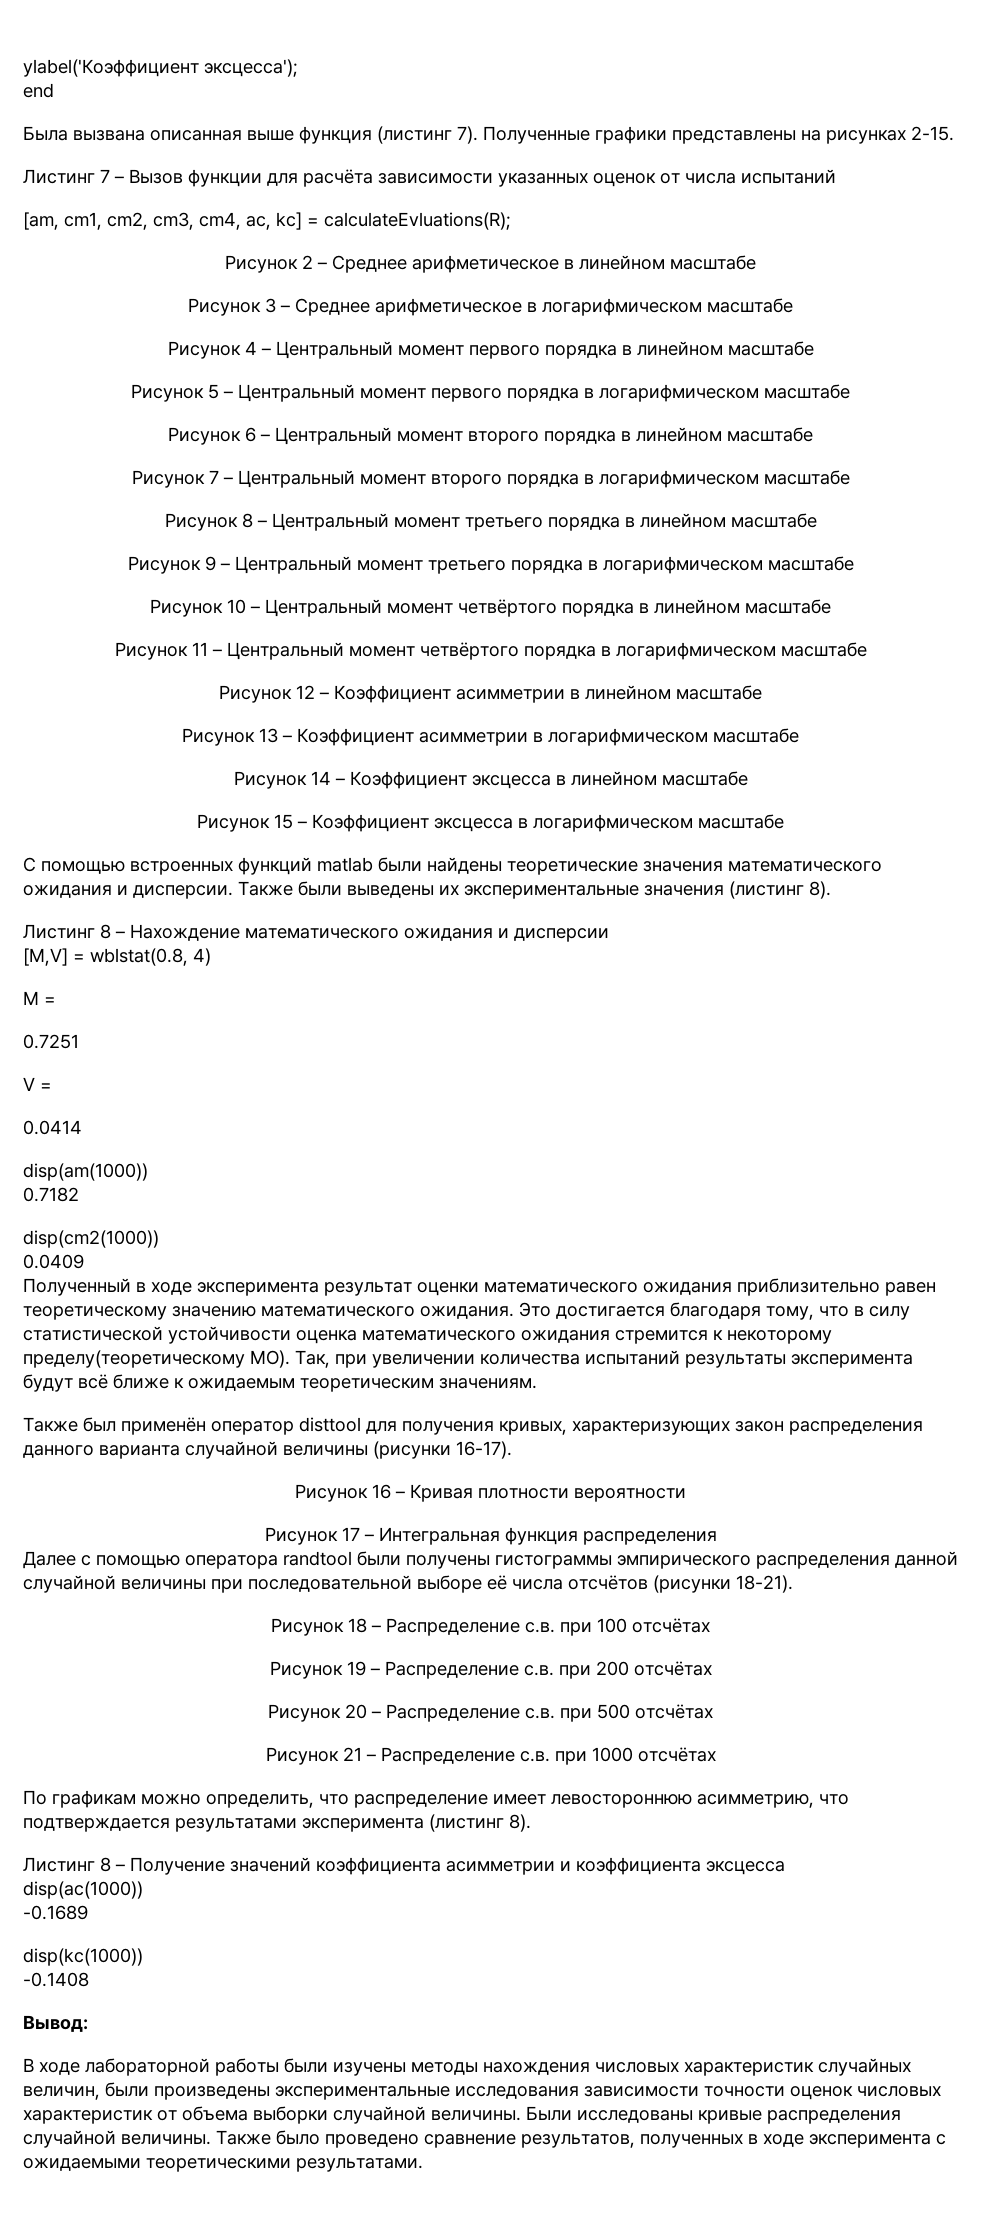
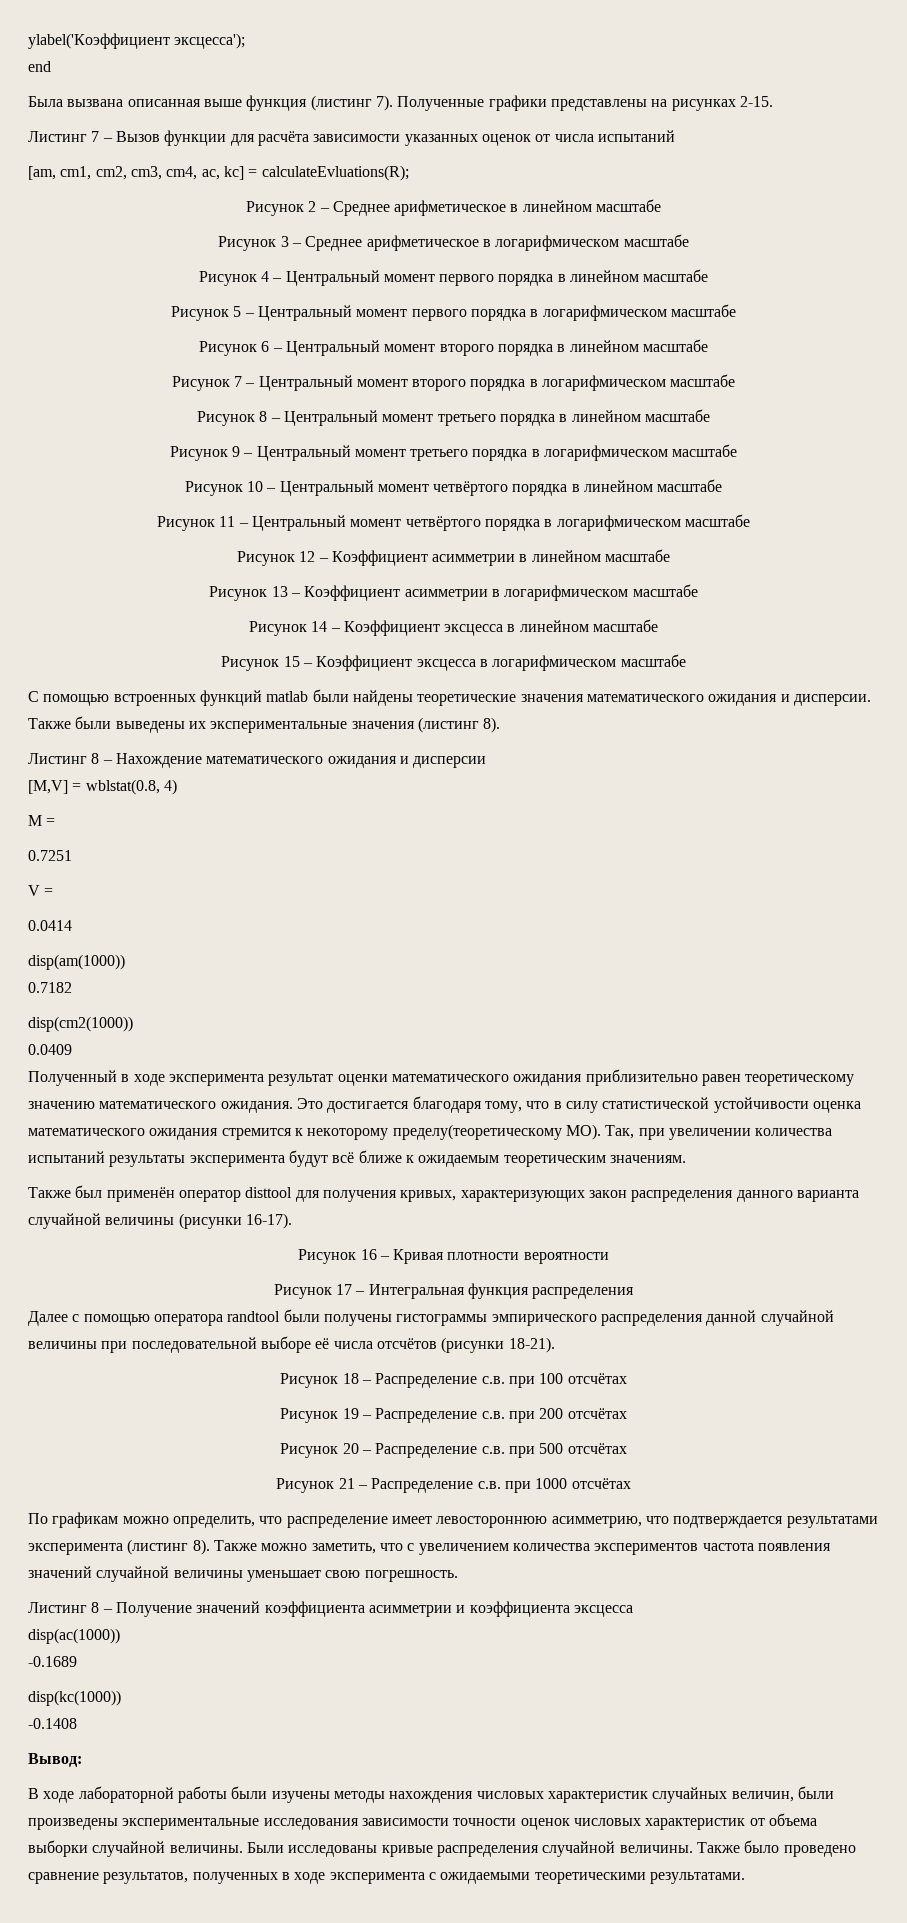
(531, 1823) none -> [213,1540,831,1555] [28,1566,458,1582] Также можно заметить, что с увеличением количества экспериментов частота появления значений случайной величины уменьшает свою погрешность.

